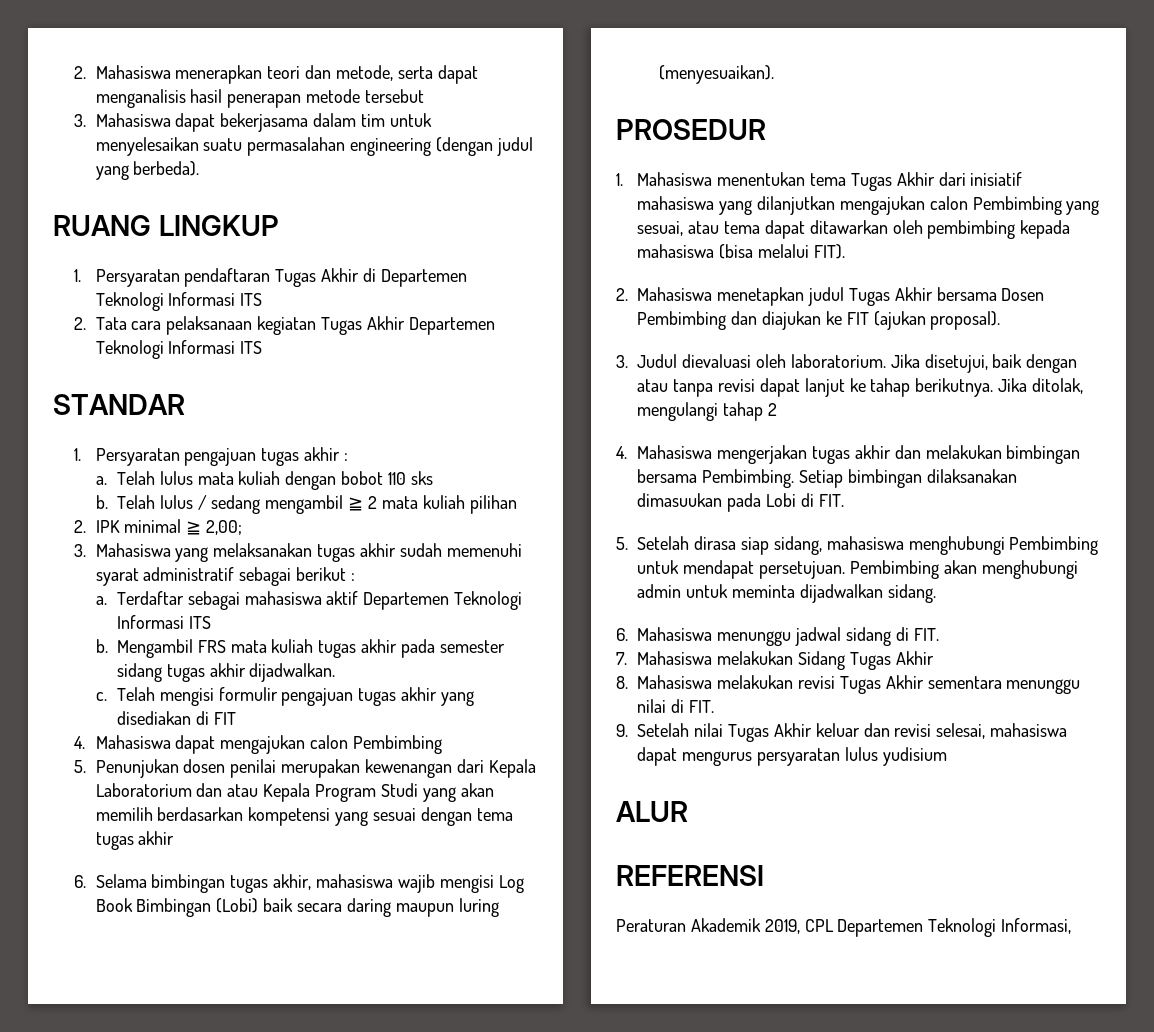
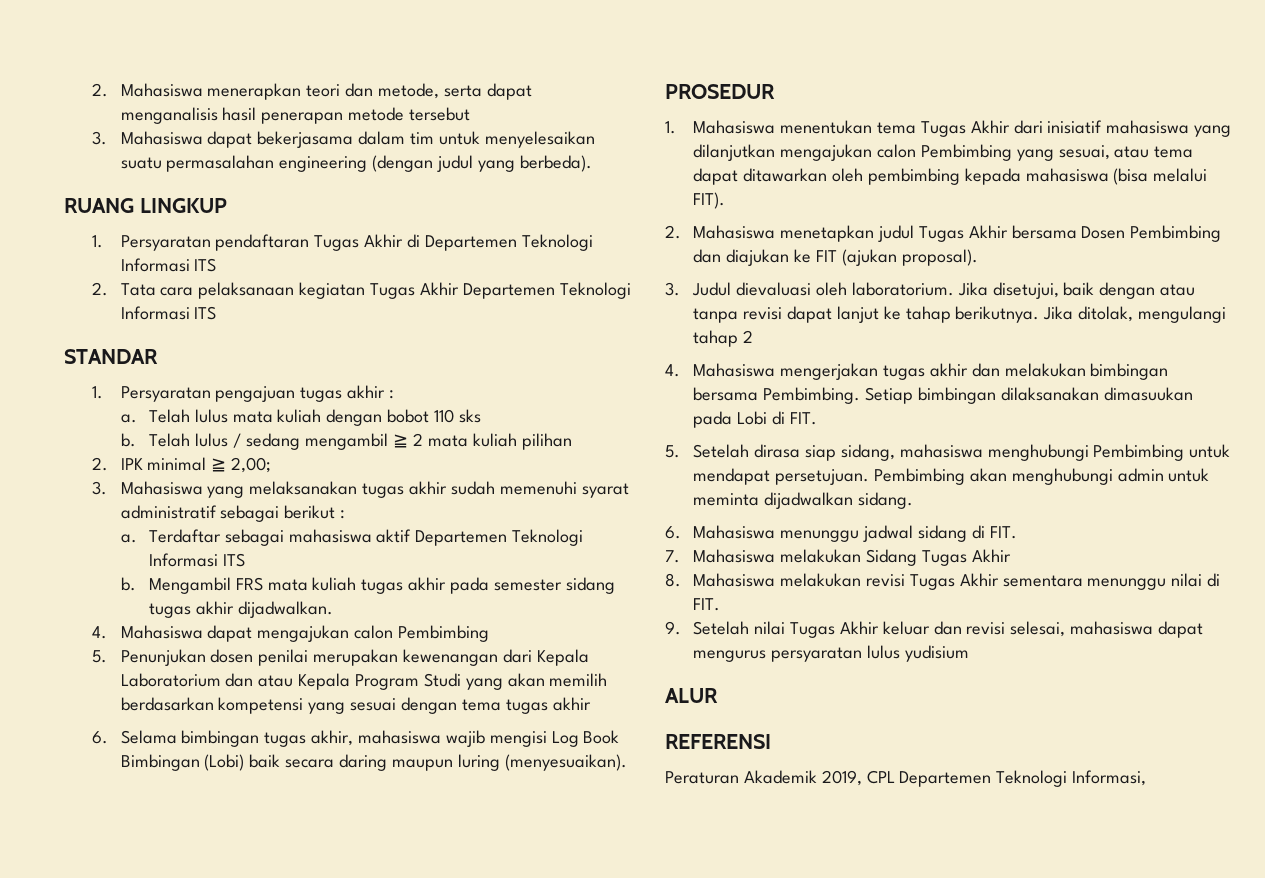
[95,687,474,706] [116,711,236,725] // c. Telah mengisi formulir pengajuan tugas akhir yang disediakan di FIT -> (333, 609) none

